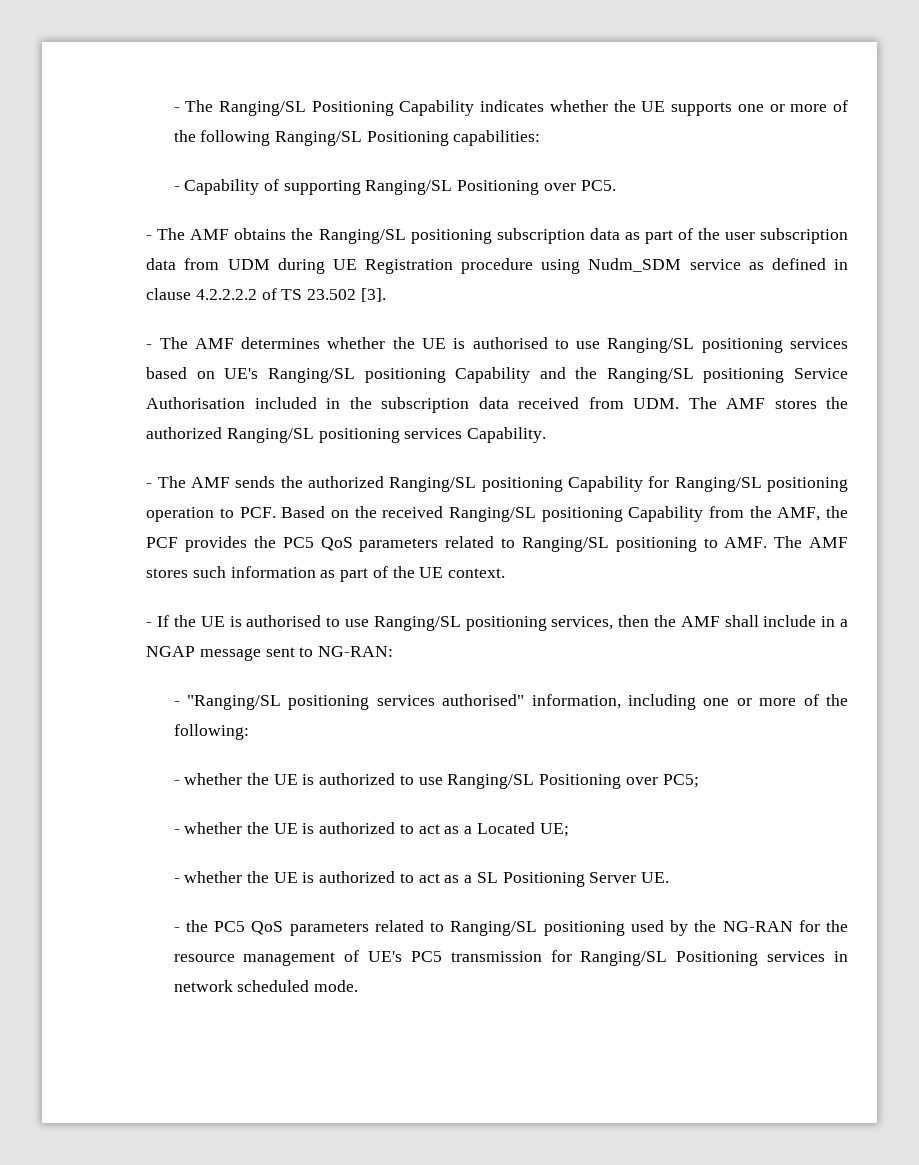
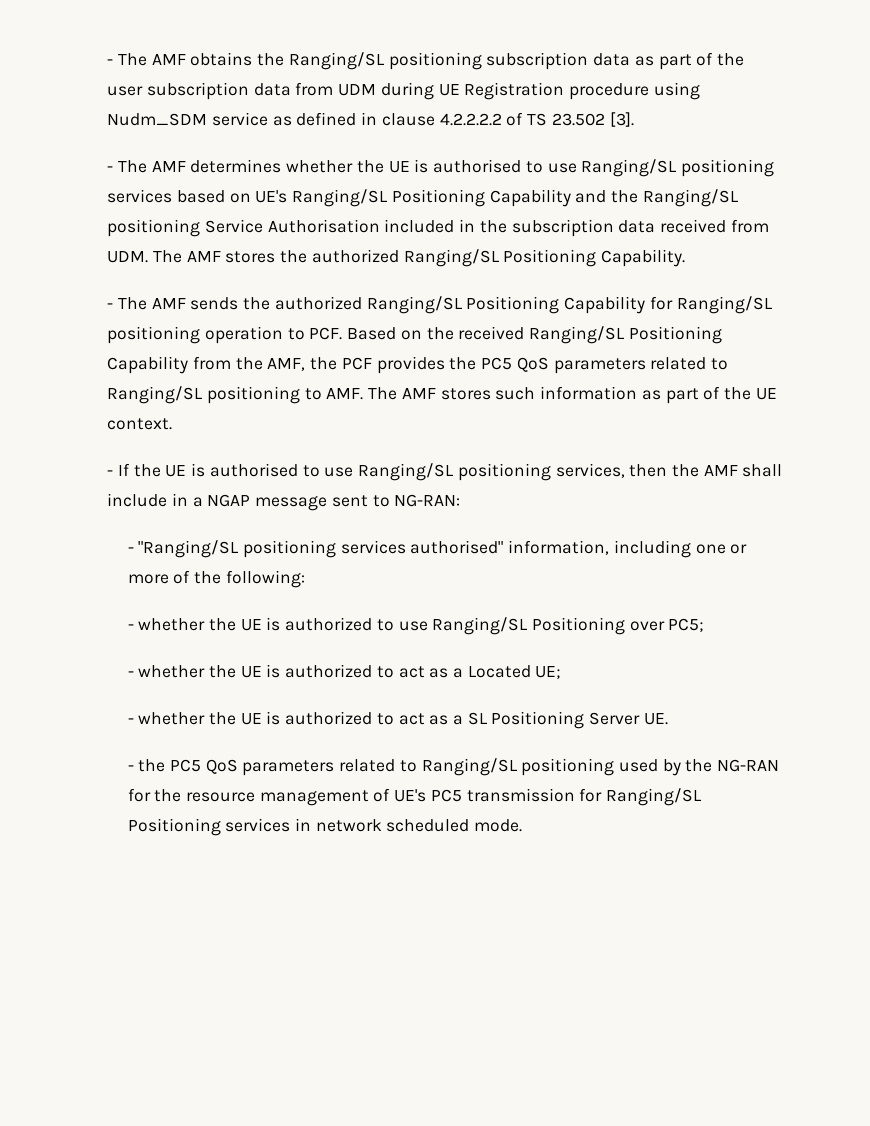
[173,100,849,116] [173,130,541,146] [173,179,616,195] [146,228,186,240] - The Ranging/SL Positioning Capability indicates whether the UE supports one or more of the following Ranging/SL Positioning capabilities: // - Capability of supporting Ranging/SL Positioning over PC5. // - The -> [107,53,147,66] - The
[364,368,446,383] positioning -> [391,189,485,207] Positioning
[318,428,463,443] positioning services -> [503,249,597,267] Positioning
[481,477,563,492] positioning -> [466,296,560,314] Positioning
[541,507,623,522] positioning -> [628,326,722,344] Positioning

